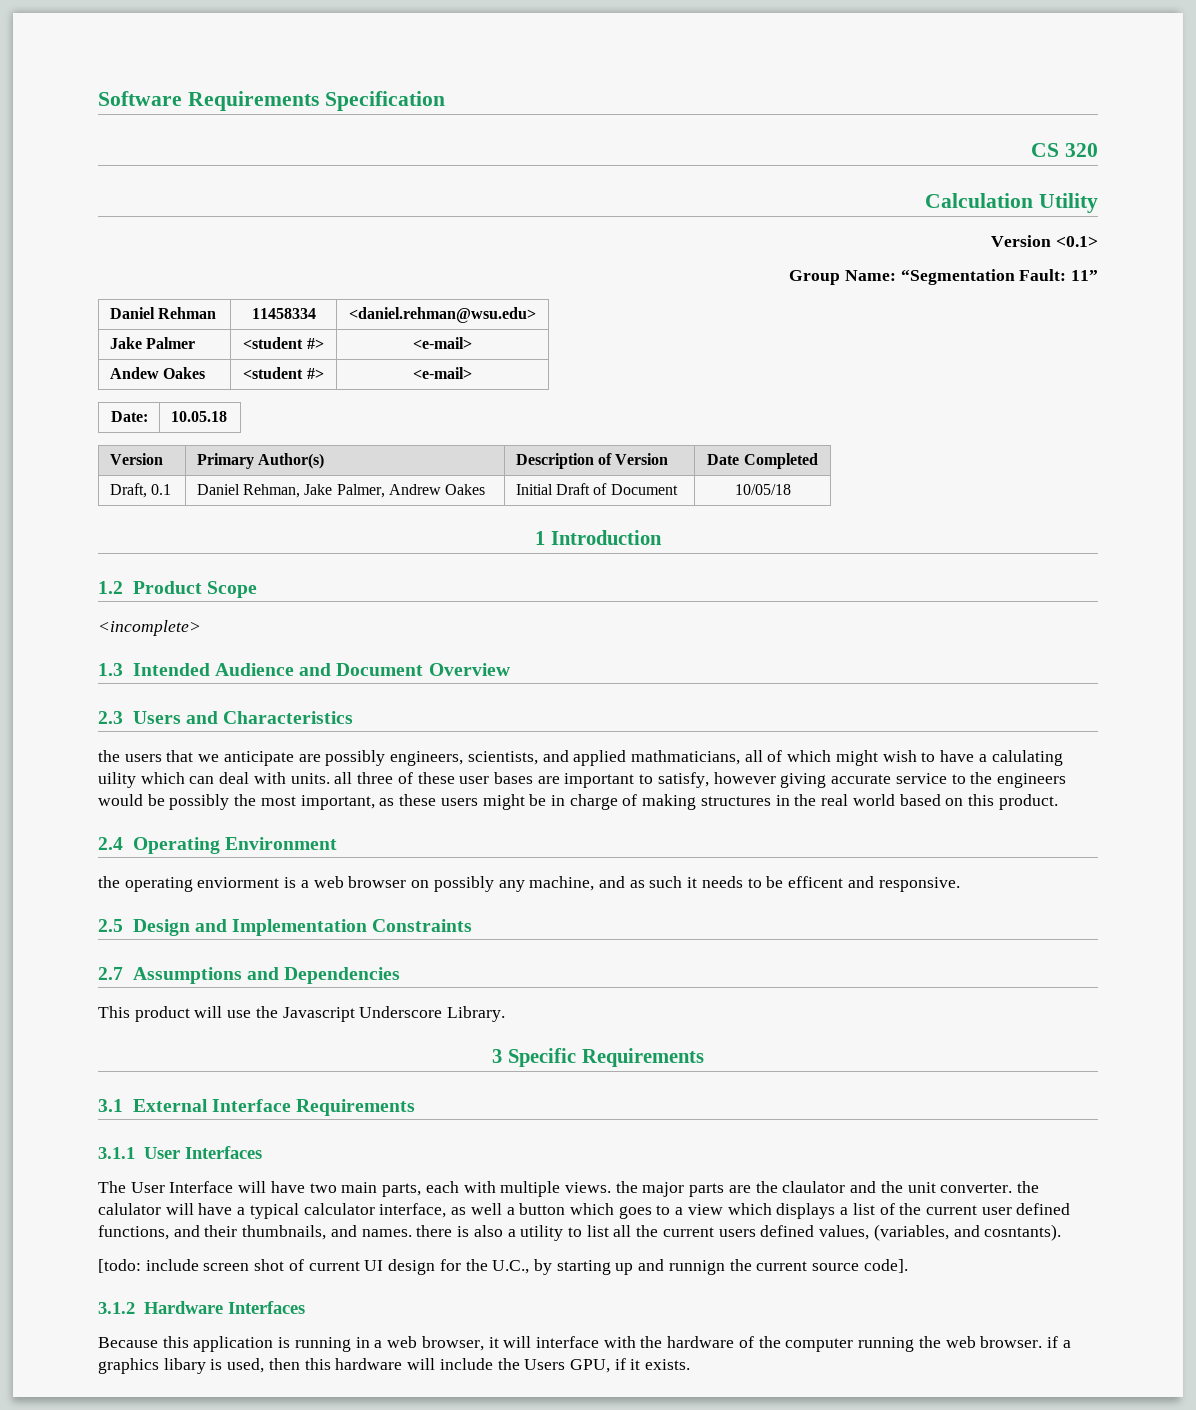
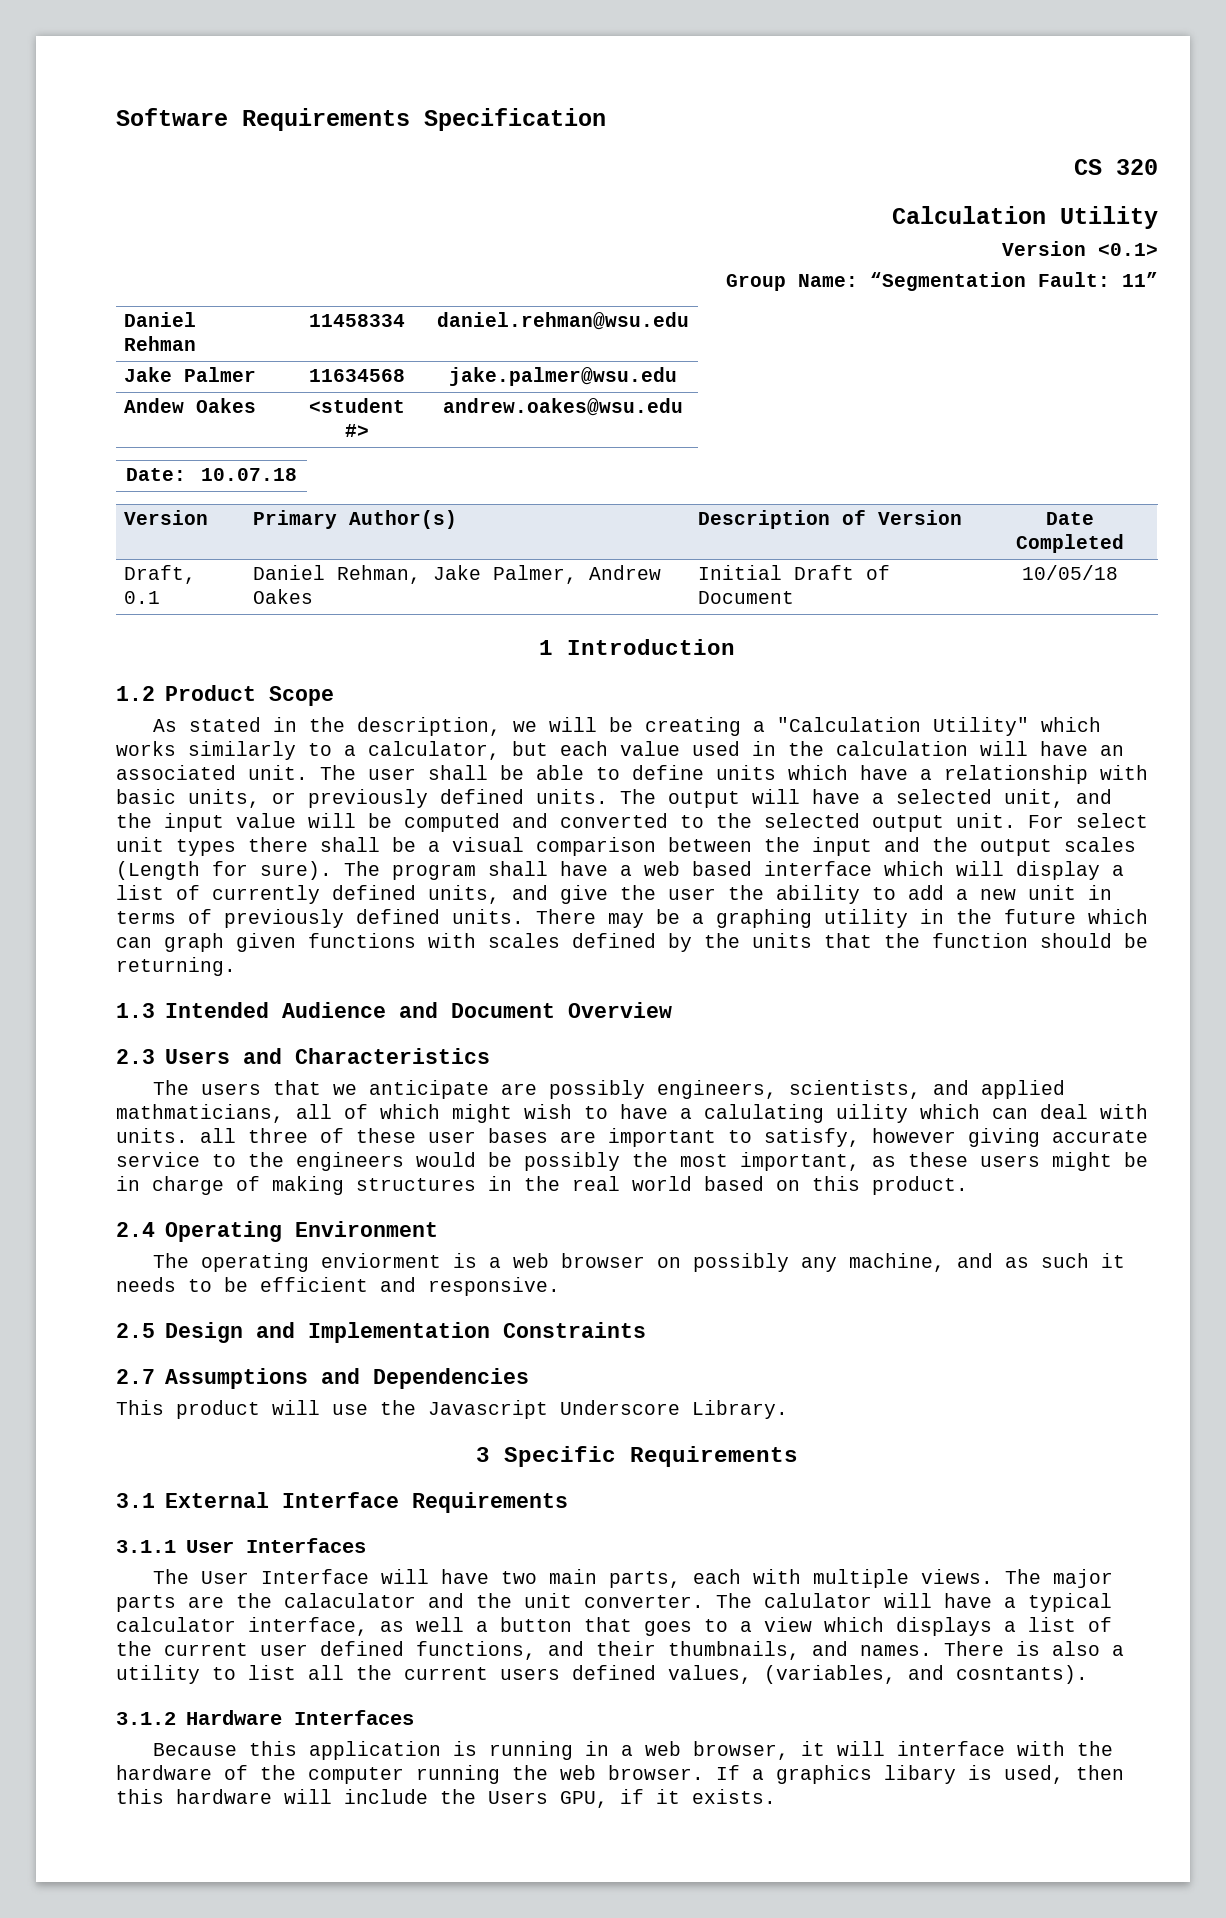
[349,307,536,323] <daniel.rehman@wsu.edu> -> [437,312,689,330] daniel.rehman@wsu.edu
[243,337,324,349] [413,337,472,349] <student #> | <e-mail> -> [308,369,405,382] [449,367,677,386] 11634568 | jake.palmer@wsu.edu
[413,367,472,379] <e-mail> -> [443,398,683,416] andrew.oakes@wsu.edu
[170,411,227,422] 10.05.18 -> [201,468,298,481] 10.07.18
[98,620,201,636] <incomplete> -> [153,717,1102,736] [116,741,1124,760] [116,765,1148,784] [116,789,1112,808] [116,813,1148,832] [116,837,1136,856] [116,861,1124,880] [116,885,1112,904] [116,909,1148,928] [116,933,1148,952] [116,957,236,976] As stated in the description, we will be creating a "Calculation Utility" which works similarly to a calculator, but each value used in the calculation will have an associated unit. The user shall be able to define units which have a relationship with basic units, or previously defined units. The output will have a selected unit, and the input value will be computed and converted to the selected output unit. For select unit types there shall be a visual comparison between the input and the output scales (Length for sure). The program shall have a web based interface which will display a list of currently defined units, and give the user the ability to add a new unit in terms of previously defined units. There may be a graphing utility in the future which can graph given functions with scales defined by the units that the function should be returning.
[98,750,120,762] the -> [153,1080,190,1095] The
[98,876,120,888] the -> [153,1253,190,1268] The
[788,876,844,888] efficent -> [260,1277,368,1292] efficient
[615,1181,638,1193] the -> [1005,1569,1042,1584] The
[782,1181,846,1193] claulator -> [284,1593,416,1608] calaculator
[1016,1181,1039,1193] the -> [716,1593,752,1608] The
[569,1203,614,1215] which -> [584,1617,632,1632] that
[416,1225,453,1237] there -> [944,1641,1004,1656] There
[98,1259,908,1275] // [todo: include screen shot of current UI design for the U.C., by starting up and runnign the current source code]. -> (1088, 1674) none
[1046,1336,1058,1348] if -> [716,1765,740,1780] If

